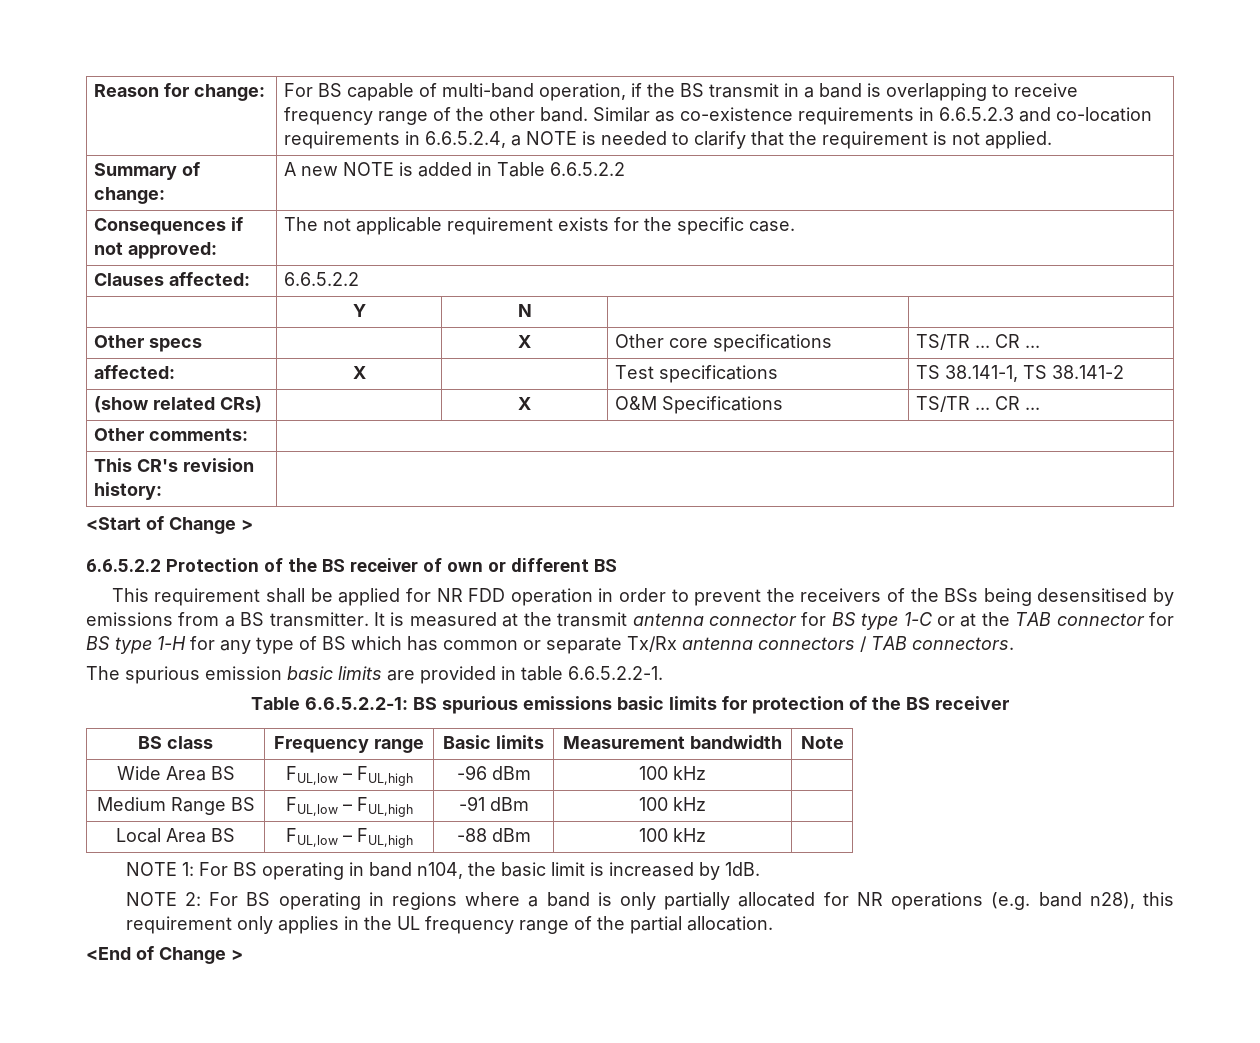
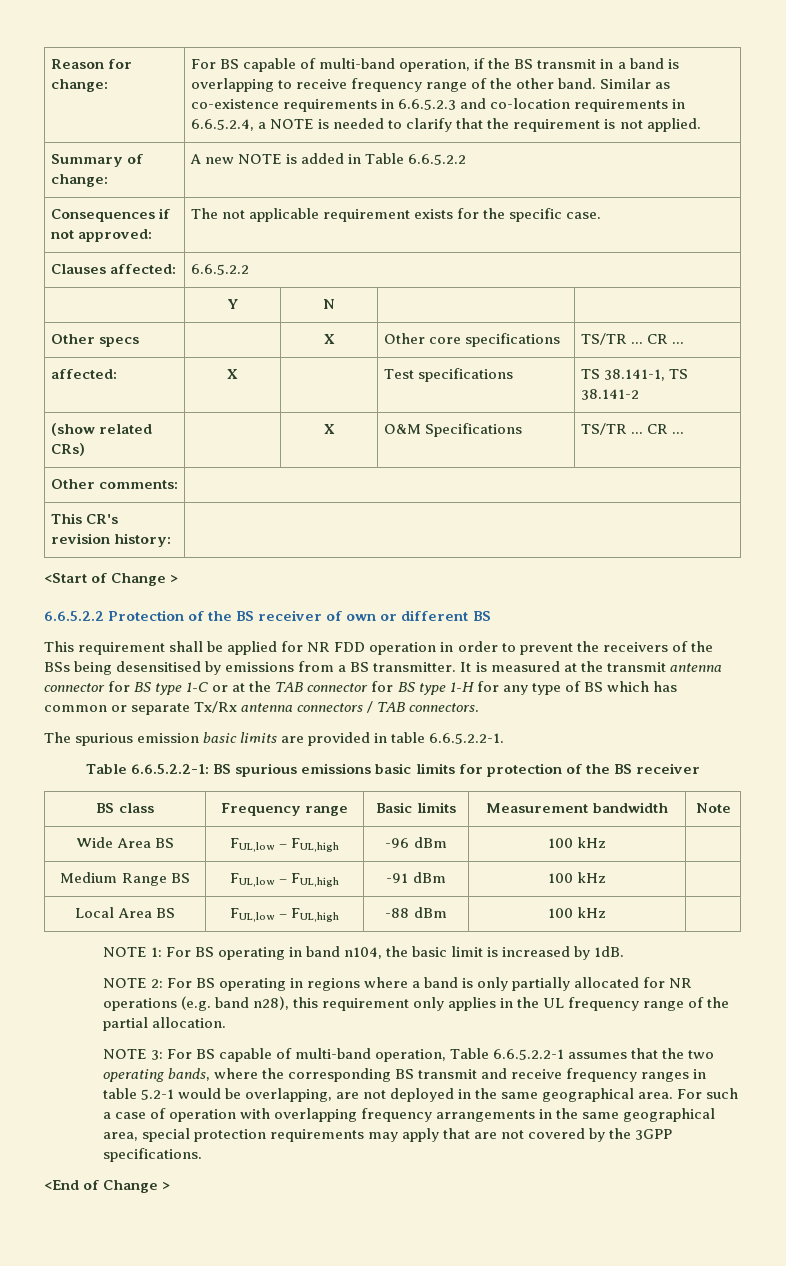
(773, 923) none -> [102,1048,715,1062] [102,1068,707,1082] [102,1088,739,1102] [102,1108,716,1122] [102,1128,673,1142] [102,1148,202,1162] // NOTE 3: For BS capable of multi-band operation, Table 6.6.5.2.2-1 assumes that the two operating bands, where the corresponding BS transmit and receive frequency ranges in table 5.2-1 would be overlapping, are not deployed in the same geographical area. For such a case of operation with overlapping frequency arrangements in the same geographical area, special protection requirements may apply that are not covered by the 3GPP specifications.

